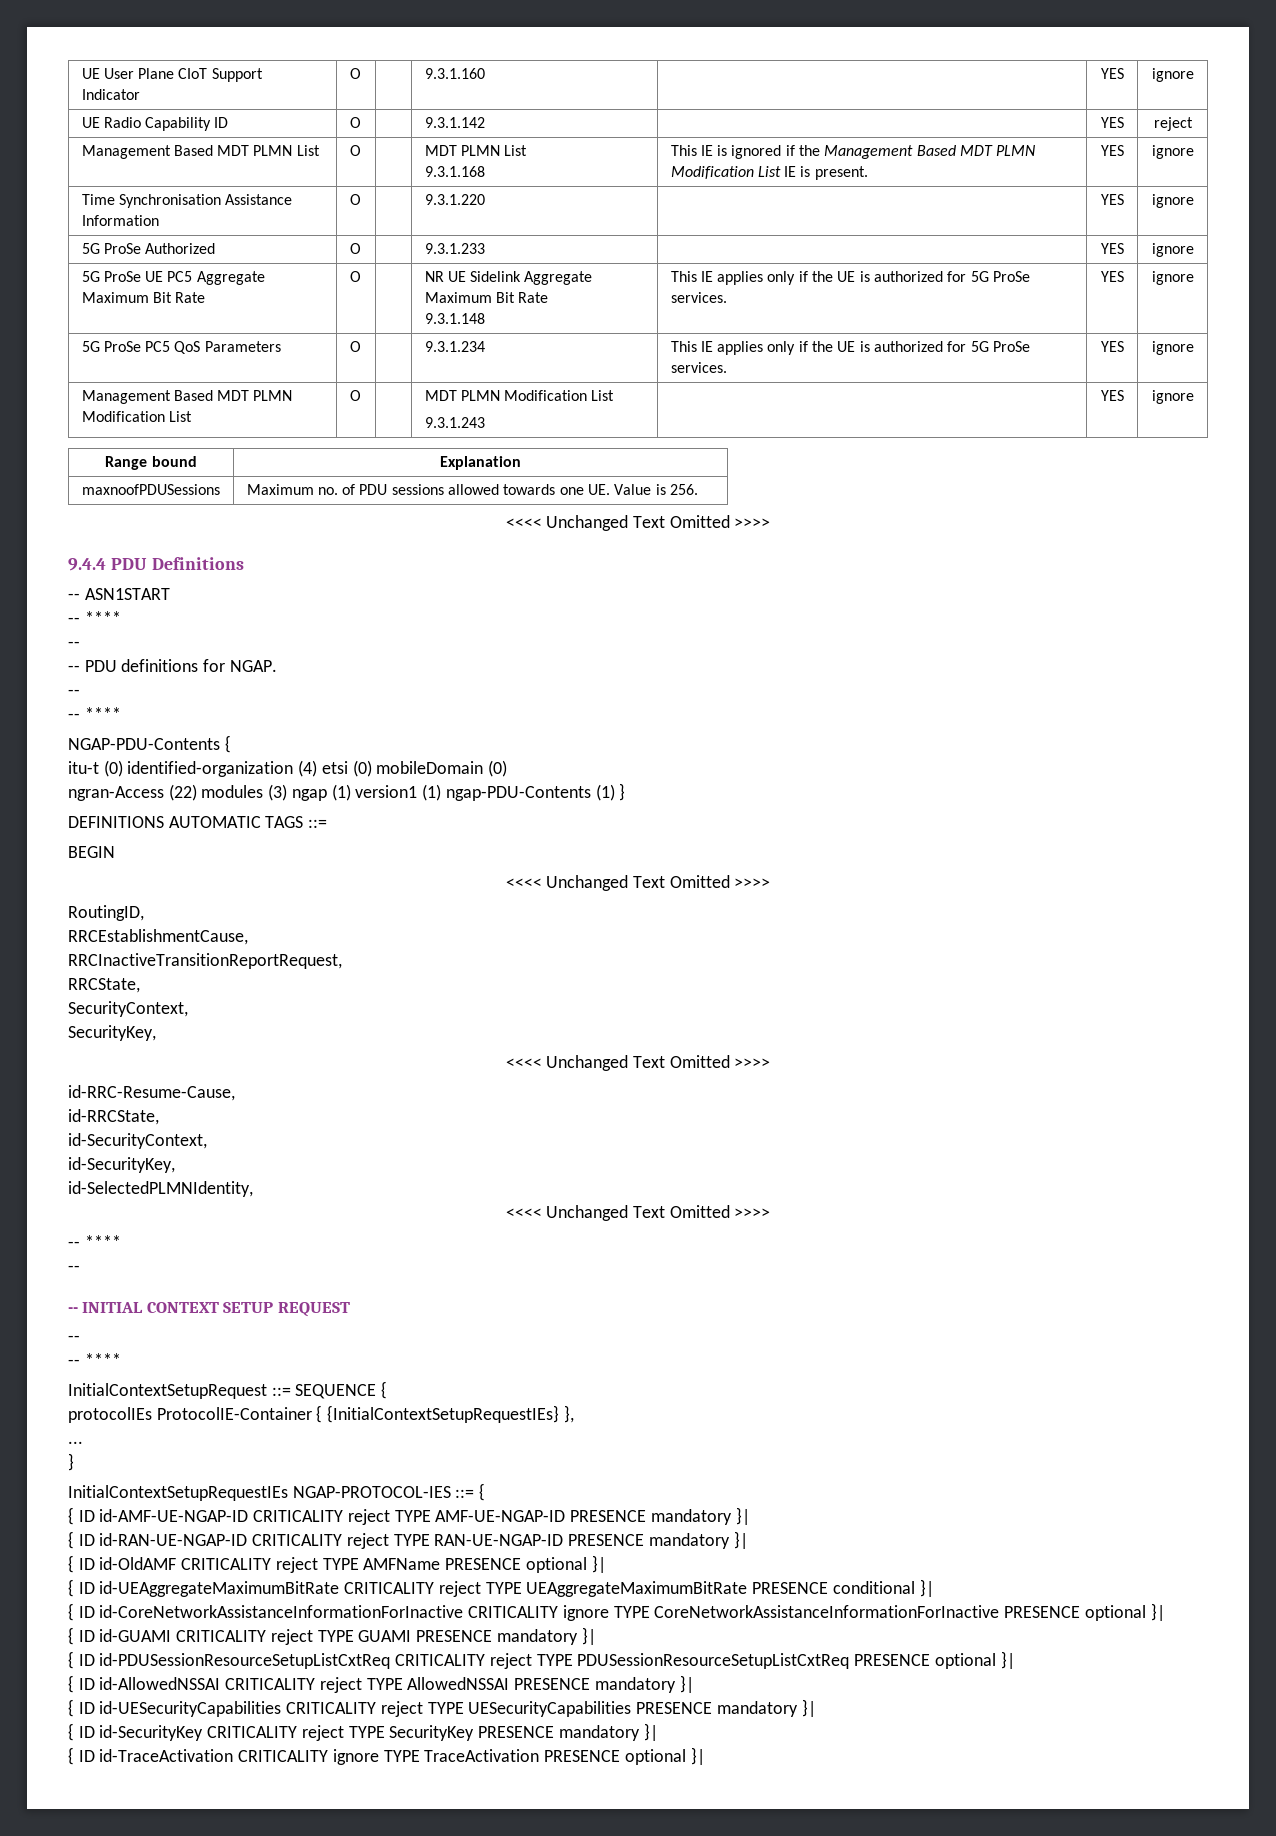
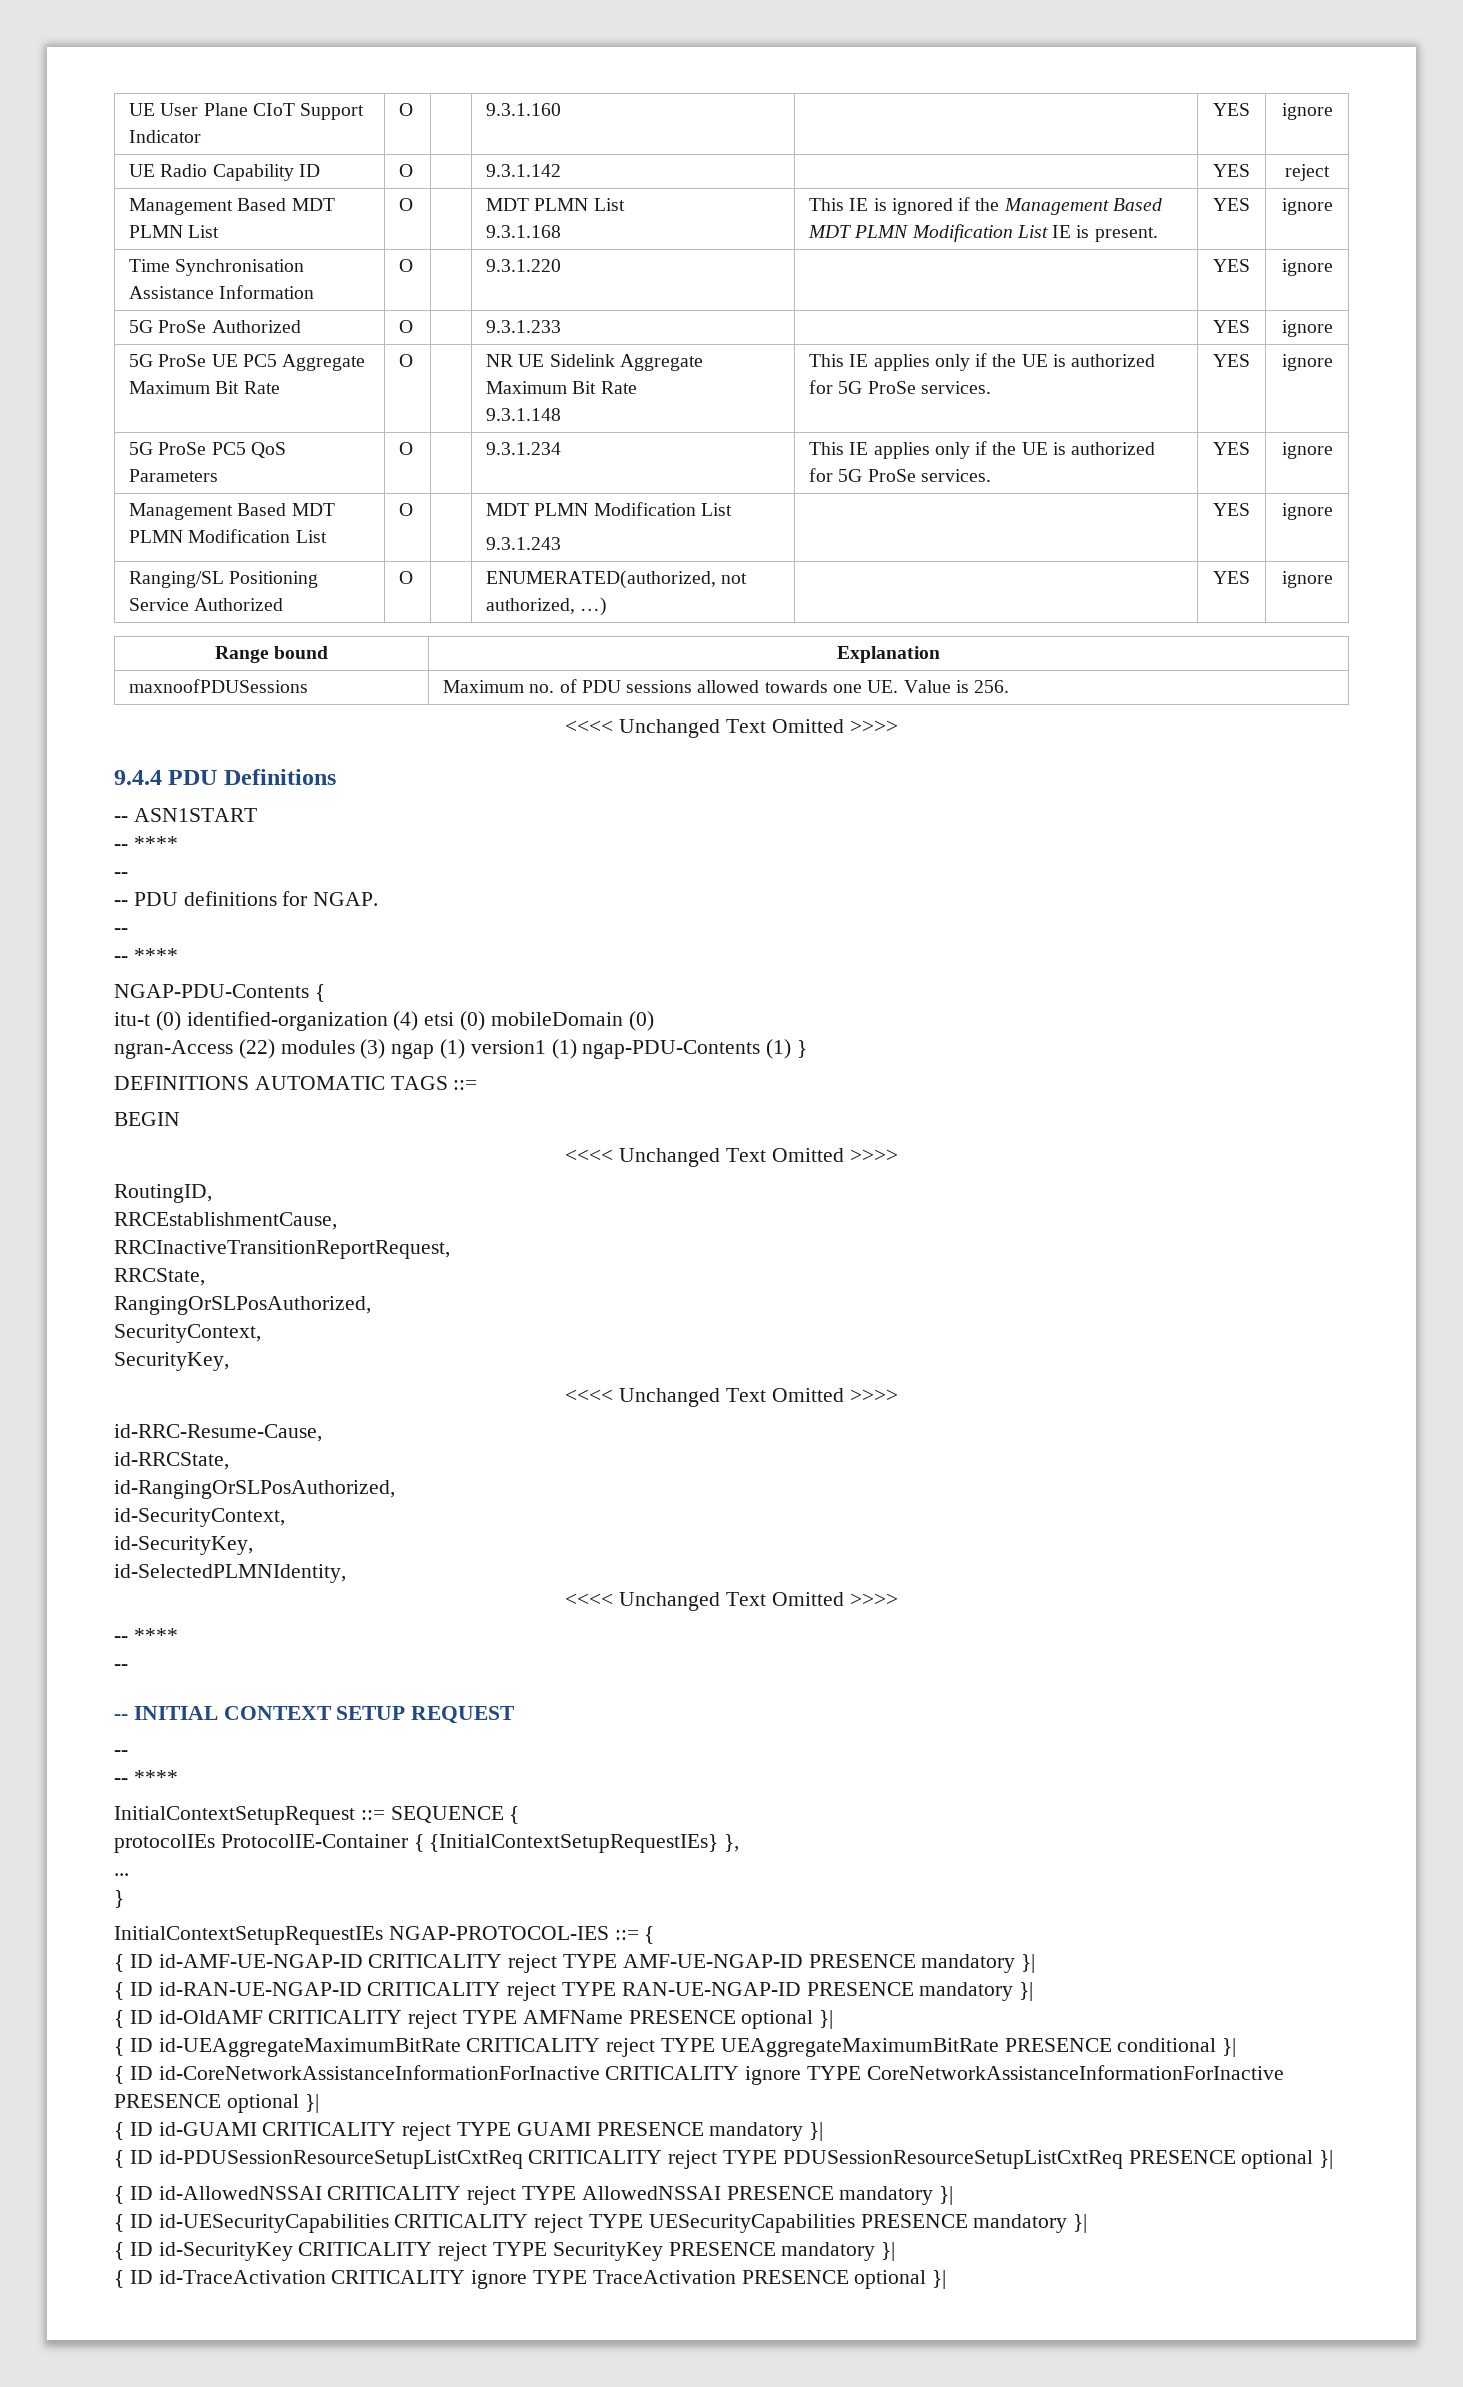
(1194, 397) none -> [129,571,319,588] [129,598,284,611] [399,571,414,584] [486,570,748,589] [486,597,608,616] [1213,571,1250,584] [1281,571,1333,588] // Ranging/SL Positioning Service Authorized | O | | ENUMERATED(authorized, not authorized, …) | | YES | ignore
(140, 985) none -> [114,1296,371,1315] // RangingOrSLPosAuthorized,
(159, 1117) none -> [114,1480,395,1499] // id-RangingOrSLPosAuthorized,

